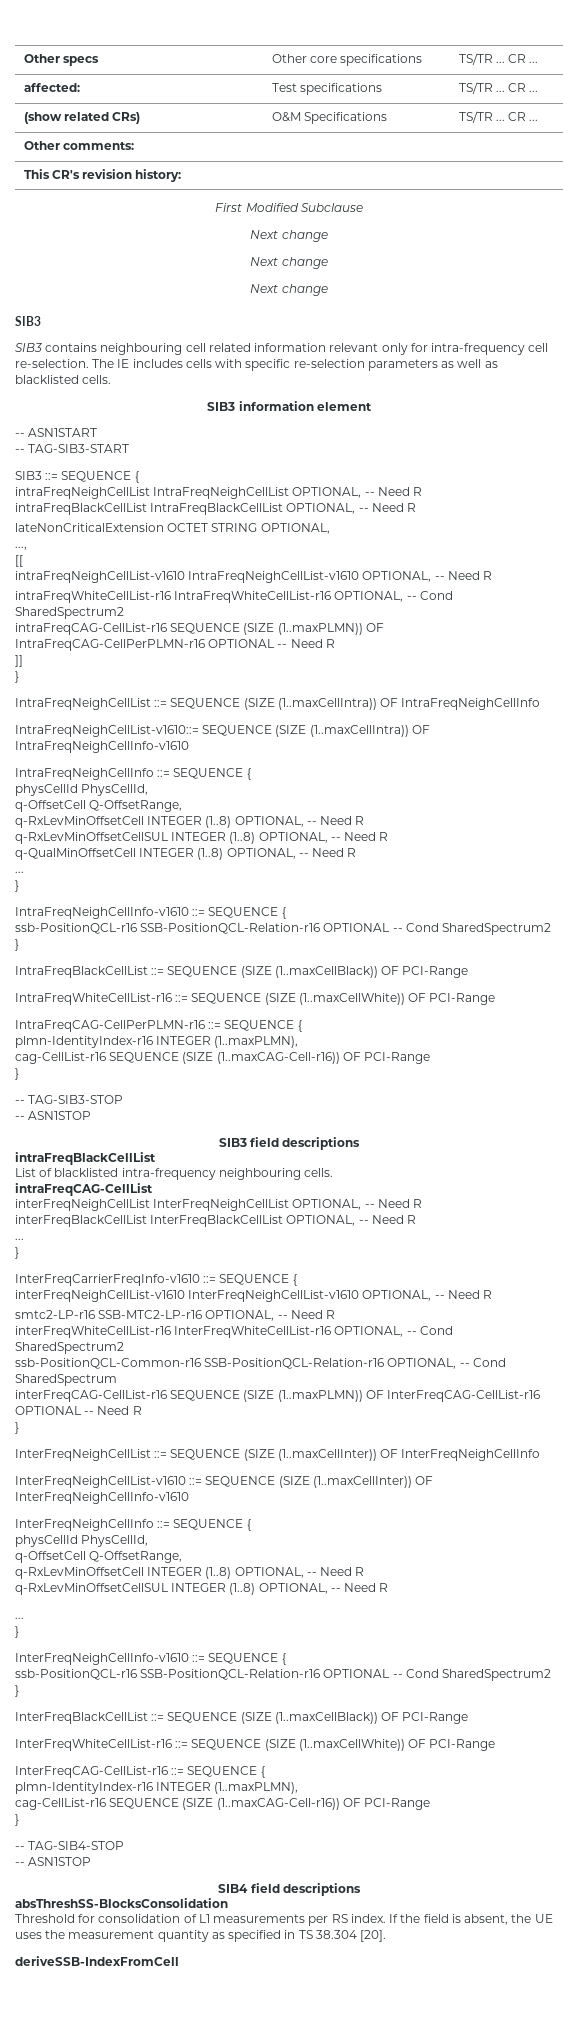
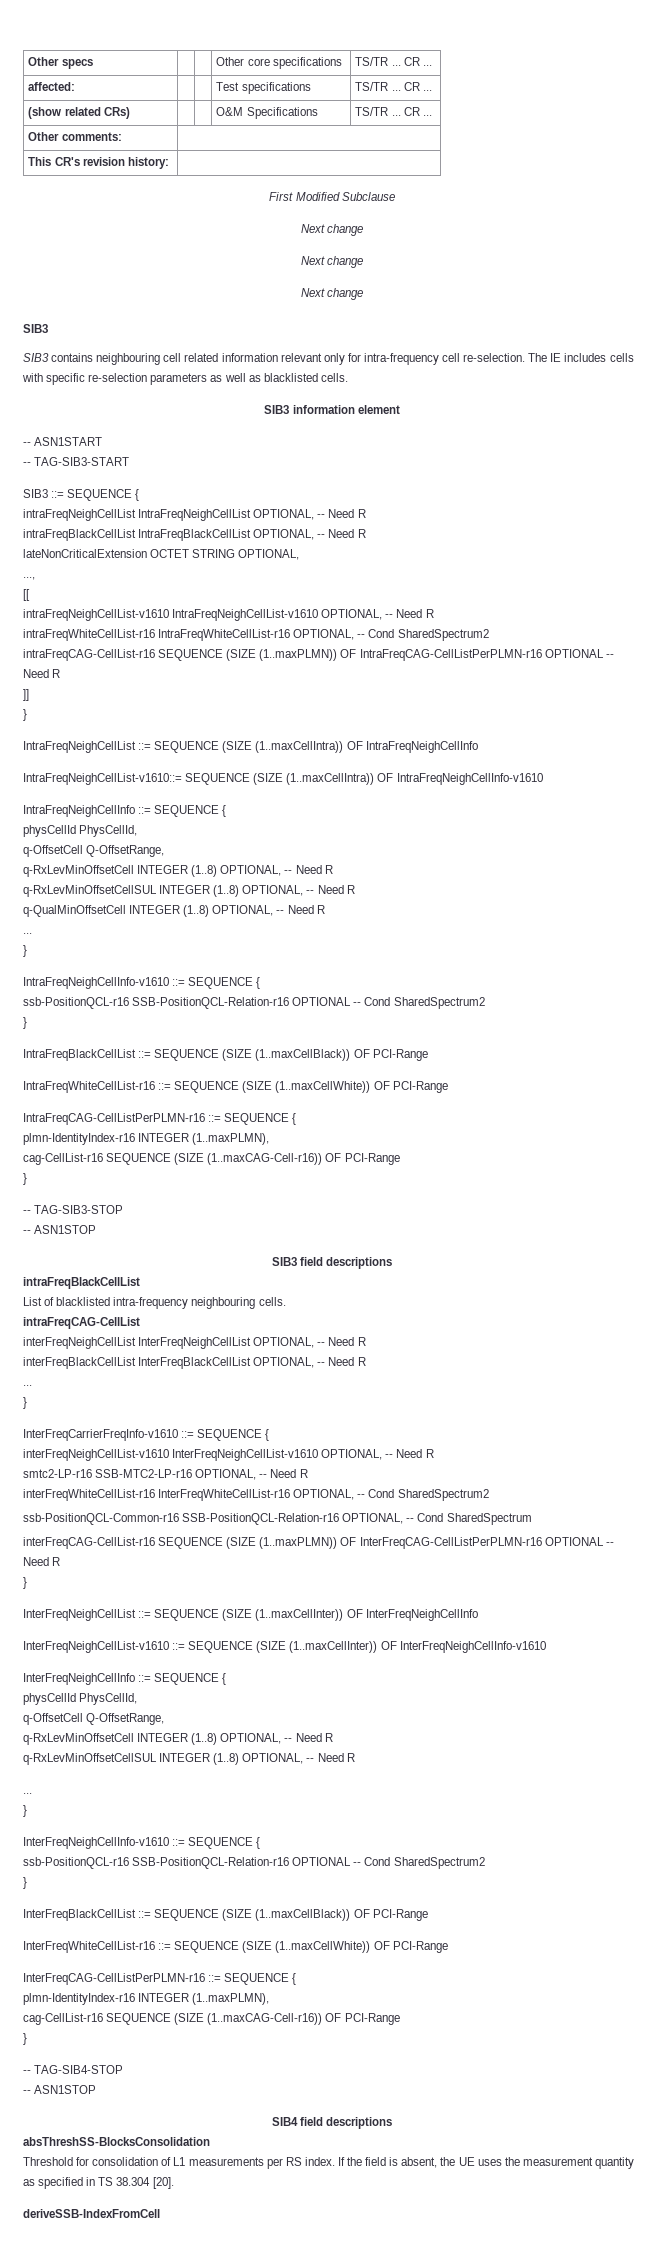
[15,639,205,651] IntraFreqCAG-CellPerPLMN-r16 -> [359,649,542,661] IntraFreqCAG-CellListPerPLMN-r16
[15,1020,205,1032] IntraFreqCAG-CellPerPLMN-r16 -> [23,1113,205,1125] IntraFreqCAG-CellListPerPLMN-r16
[387,1390,541,1402] InterFreqCAG-CellList-r16 -> [359,1537,542,1549] InterFreqCAG-CellListPerPLMN-r16
[15,1766,168,1778] InterFreqCAG-CellList-r16 -> [23,1973,205,1985] InterFreqCAG-CellListPerPLMN-r16

